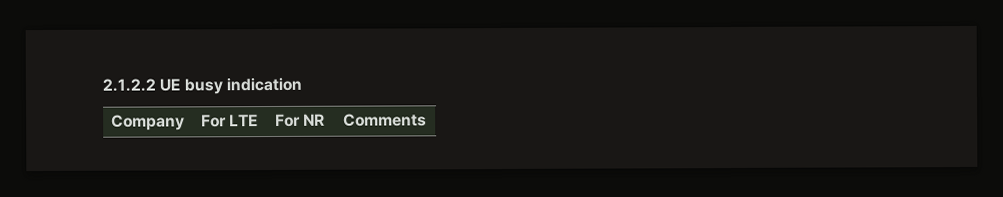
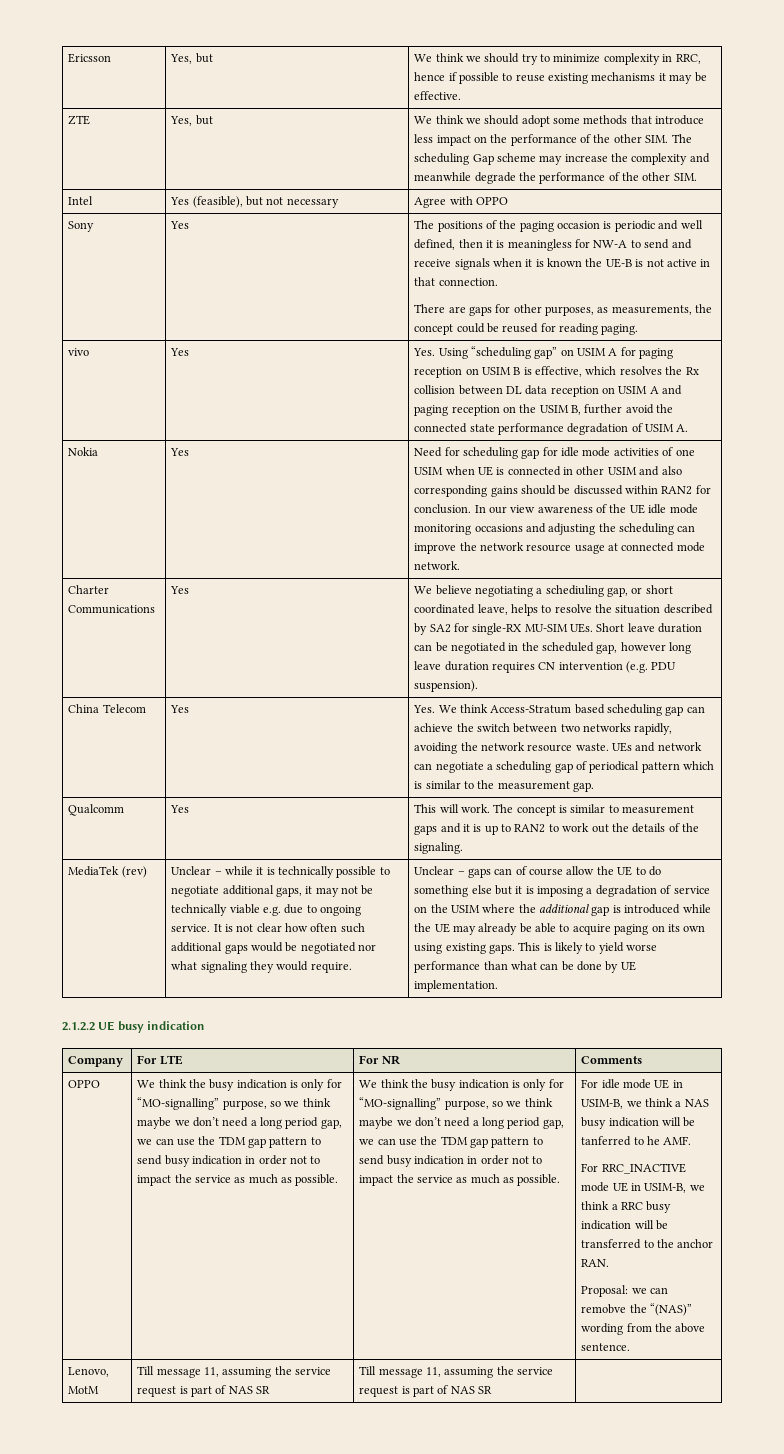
(102, 85) none -> [68,53,112,63] [170,53,213,64] [414,53,701,65] [414,72,707,84] [414,91,462,100] [68,115,91,125] [170,115,213,126] [414,115,705,127] [414,134,692,146] [414,153,710,165] [414,172,697,184] [68,196,94,205] [170,196,339,208] [414,196,508,208] [68,221,95,232] [170,221,190,229] [414,220,703,232] [414,239,692,251] [414,258,711,270] [414,277,498,286] [414,304,713,316] [414,323,639,335] [68,348,90,356] [170,348,190,356] [413,346,674,359] [414,366,699,378] [414,385,683,397] [414,404,674,416] [414,423,689,435] [68,447,99,456] [170,448,190,456] [414,447,695,459] [414,466,682,476] [414,485,711,497] [414,504,698,514] [414,523,696,535] [414,542,705,554] [414,561,461,570] [68,585,110,594] [68,605,156,614] [170,586,190,594] [414,585,673,597] [414,604,713,616] [414,623,703,635] [414,642,692,654] [414,661,677,673] [414,680,479,692] [68,704,146,713] [170,705,190,713] [413,704,705,716] [414,723,673,735] [414,742,702,754] [414,761,715,773] [414,780,595,792] [68,804,125,816] [170,805,190,813] [414,804,695,816] [414,823,700,835] [414,842,464,854] [68,866,147,878] [171,866,390,878] [171,885,374,897] [171,904,362,916] [171,923,365,933] [171,942,377,954] [171,961,352,973] [414,866,661,878] [414,885,710,897] [414,904,711,916] [414,923,706,935] [414,942,658,954] [414,961,636,973] [414,980,499,992] Ericsson | Yes, but | We think we should try to minimize complexity in RRC, hence if possible to reuse existing mechanisms it may be effective. // ZTE | Yes, but | We think we should adopt some methods that introduce less impact on the performance of the other SIM. The scheduling Gap scheme may increase the complexity and meanwhile degrade the performance of the other SIM. // Intel | Yes (feasible), but not necessary | Agree with OPPO // Sony | Yes | The positions of the paging occasion is periodic and well defined, then it is meaningless for NW-A to send and receive signals when it is known the UE-B is not active in that connection. // There are gaps for other purposes, as measurements, the concept could be reused for reading paging. // vivo | Yes | Yes. Using “scheduling gap” on USIM A for paging reception on USIM B is effective, which resolves the Rx collision between DL data reception on USIM A and paging reception on the USIM B, further avoid the connected state performance degradation of USIM A. // Nokia | Yes | Need for scheduling gap for idle mode activities of one USIM when UE is connected in other USIM and also corresponding gains should be discussed within RAN2 for conclusion. In our view awareness of the UE idle mode monitoring occasions and adjusting the scheduling can improve the network resource usage at connected mode network. // Charter Communications | Yes | We believe negotiating a schediuling gap, or short coordinated leave, helps to resolve the situation described by SA2 for single-RX MU-SIM UEs. Short leave duration can be negotiated in the scheduled gap, however long leave duration requires CN intervention (e.g. PDU suspension). // China Telecom | Yes | Yes. We think Access-Stratum based scheduling gap can achieve the switch between two networks rapidly, avoiding the network resource waste. UEs and network can negotiate a scheduling gap of periodical pattern which is similar to the measurement gap. // Qualcomm | Yes | This will work. The concept is similar to measurement gaps and it is up to RAN2 to work out the details of the signaling. // MediaTek (rev) | Unclear – while it is technically possible to negotiate additional gaps, it may not be technically viable e.g. due to ongoing service. It is not clear how often such additional gaps would be negotiated nor what signaling they would require. | Unclear – gaps can of course allow the UE to do something else but it is imposing a degradation of service on the USIM where the additional gap is introduced while the UE may already be able to acquire paging on its own using existing gaps. This is likely to yield worse performance than what can be done by UE implementation. //
(428, 120) none -> [68,1080,101,1088] [137,1079,342,1091] [137,1097,331,1110] [137,1117,342,1129] [137,1136,321,1148] [137,1155,321,1167] [137,1174,339,1186] [359,1079,564,1091] [359,1097,553,1110] [359,1117,564,1129] [359,1136,543,1148] [359,1155,543,1167] [359,1174,561,1186] [581,1079,683,1089] [581,1098,709,1109] [581,1117,696,1129] [581,1136,692,1146] [581,1163,686,1174] [581,1182,705,1193] [581,1201,672,1213] [581,1220,668,1230] [581,1239,714,1249] [581,1259,610,1267] [581,1285,668,1297] [581,1303,692,1316] [581,1323,706,1335] [581,1343,631,1351] [68,1367,110,1377] [68,1386,100,1394] [137,1366,332,1378] [137,1385,271,1397] [359,1366,554,1378] [359,1385,493,1397] // OPPO | We think the busy indication is only for “MO-signalling” purpose, so we think maybe we don’t need a long period gap, we can use the TDM gap pattern to send busy indication in order not to impact the service as much as possible. | We think the busy indication is only for “MO-signalling” purpose, so we think maybe we don’t need a long period gap, we can use the TDM gap pattern to send busy indication in order not to impact the service as much as possible. | For idle mode UE in USIM-B, we think a NAS busy indication will be tanferred to he AMF. // For RRC_INACTIVE mode UE in USIM-B, we think a RRC busy indication will be transferred to the anchor RAN. // Proposal: we can remobve the “(NAS)” wording from the above sentence. // Lenovo, MotM | Till message 11, assuming the service request is part of NAS SR | Till message 11, assuming the service request is part of NAS SR |

